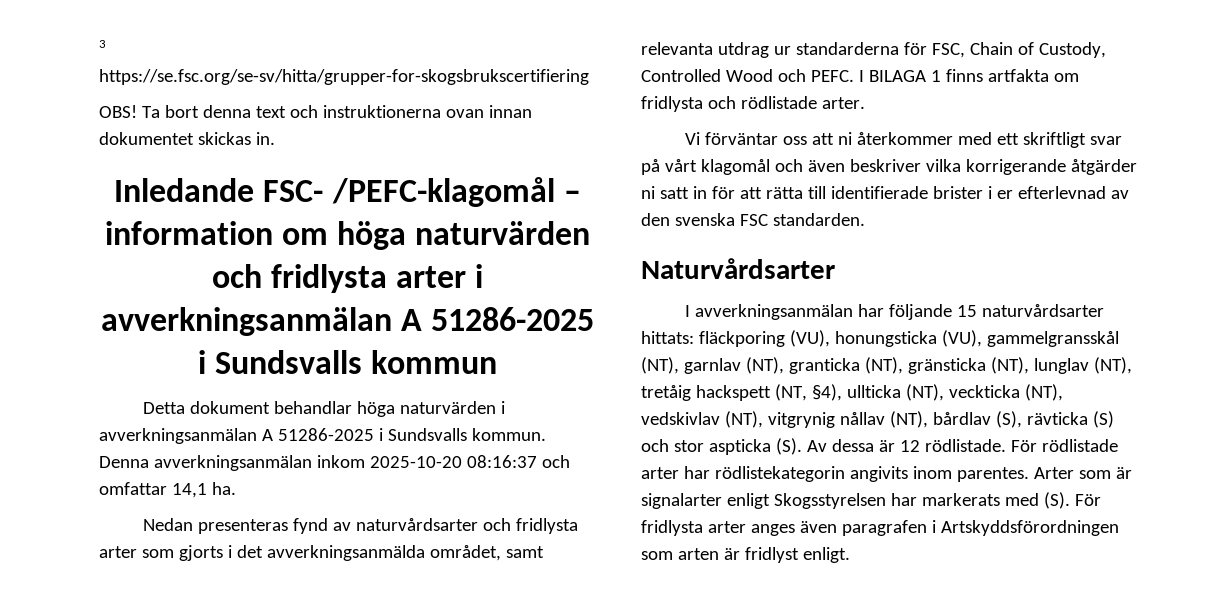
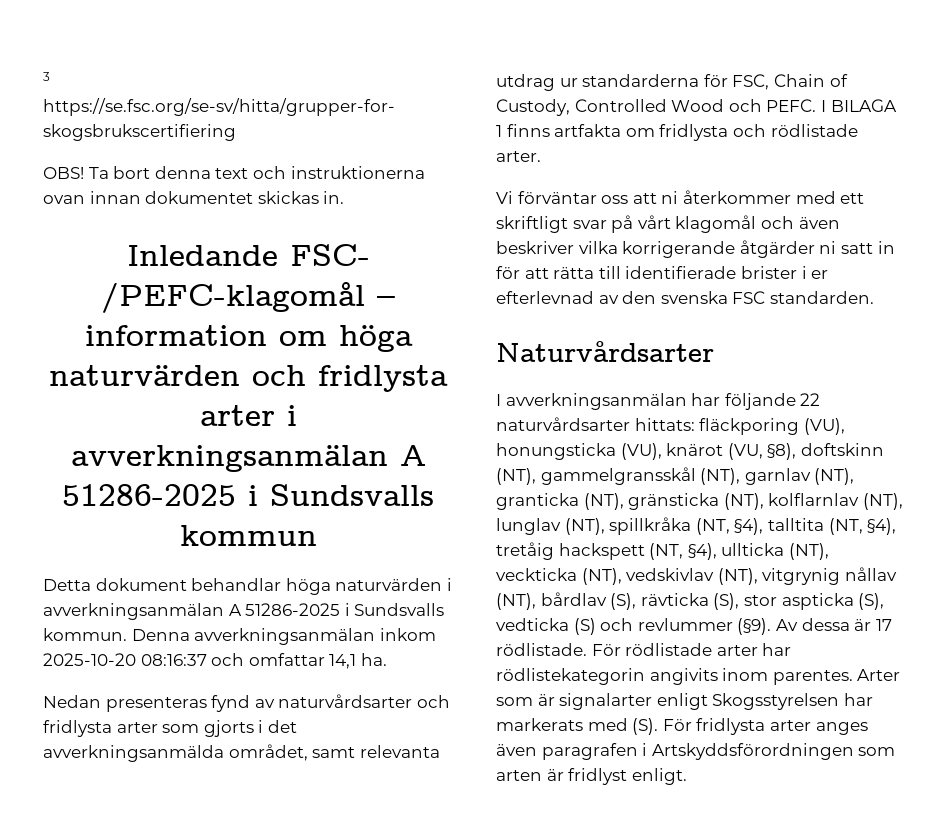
[957,305,978,317] 15 -> [800,393,821,406] 22
(982, 338) none -> [666,443,884,460] [496,468,536,485] knärot (VU, §8), doftskinn (NT),
[1033,357,1132,374] lunglav (NT), -> [768,493,903,510] [496,517,897,535] kolflarnlav (NT), lunglav (NT), spillkråka (NT, §4), talltita (NT, §4),
[1092,411,1114,428] [641,438,802,455] (S) och stor aspticka (S). -> [713,593,885,610] [496,618,772,635] (S), stor aspticka (S), vedticka (S) och revlummer (§9).
[899,440,920,452] 12 -> [875,619,892,631] 17

